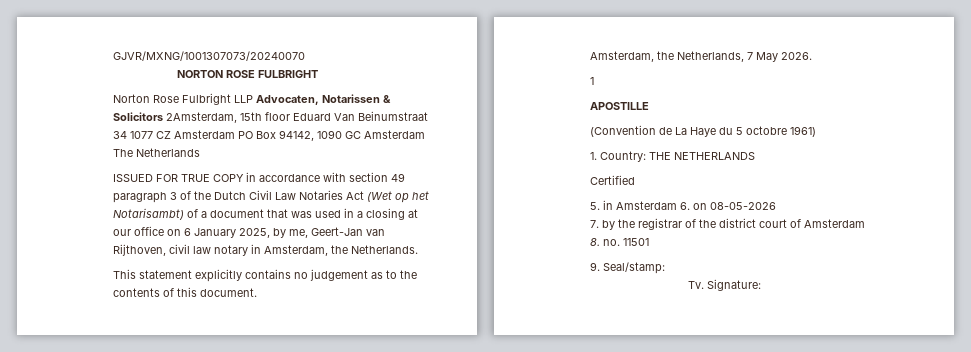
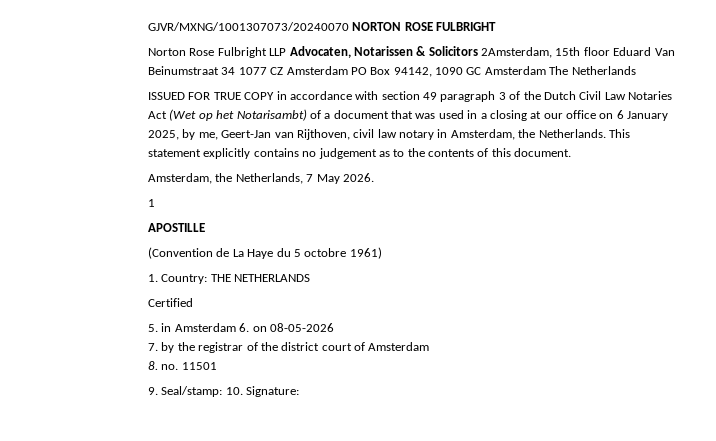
(305, 56) // -> (350, 26) none
(418, 249) // -> (606, 133) none
[687,281,704,289] // Tv. -> [225,387,243,395] 10.

